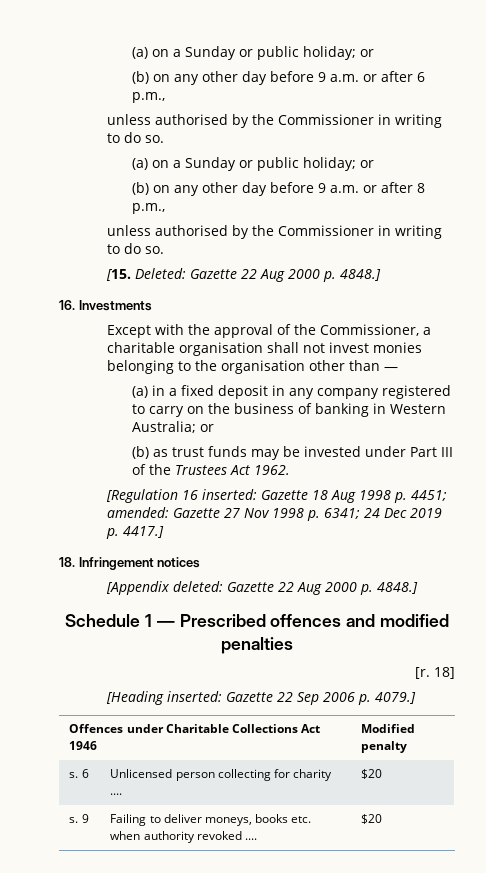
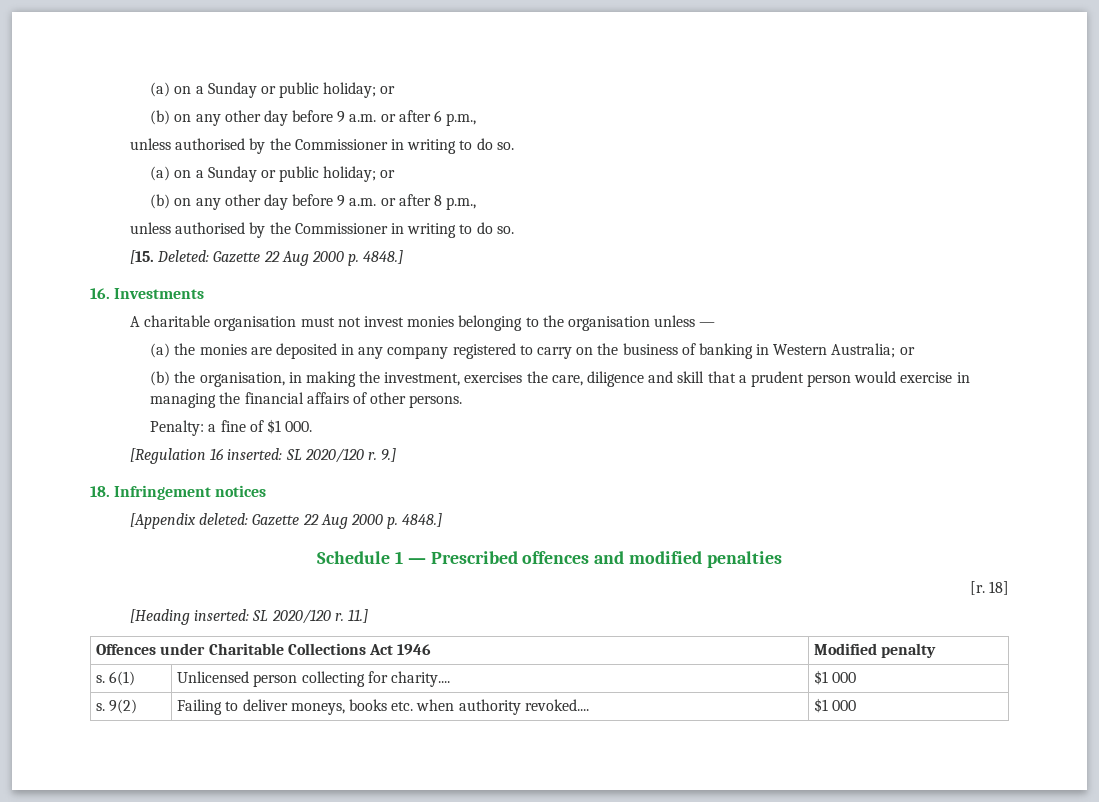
[107,324,432,338] Except with the approval of the Commissioner, a -> [130,316,141,327] A
[267,342,300,353] shall -> [300,317,335,327] must
[309,360,381,371] other than -> [654,315,696,327] unless
[151,385,268,399] in a fixed deposit -> [174,343,337,359] the monies are deposited
[152,446,453,460] [131,464,290,475] [106,489,448,503] [107,507,443,521] [106,526,165,539] as trust funds may be invested under Part III of the Trustees Act 1962. // [Regulation 16 inserted: Gazette 18 Aug 1998 p. 4451; amended: Gazette 27 Nov 1998 p. 6341; 24 Dec 2019 p. 4417.] -> [174,371,970,387] [150,392,463,408] [150,419,313,436] [130,448,397,464] the organisation, in making the investment, exercises the care, diligence and skill that a prudent person would exercise in managing the financial affairs of other persons. // Penalty: a fine of $1 000. // [Regulation 16 inserted: SL 2020/120 r. 9.]
[226,692,417,705] Gazette 22 Sep 2006 p. 4079.] -> [252,609,369,624] SL 2020/120 r. 11.]
[81,769,89,778] 6 -> [109,671,136,686] 6(1)
[293,769,333,781] [110,793,123,795] [361,769,383,779] [69,814,89,823] charity .... | $20 // s. 9 -> [390,671,450,687] [814,670,857,685] [96,699,138,714] charity.... | $1 000 // s. 9(2)
[196,831,257,840] [361,814,383,824] revoked .... | $20 -> [524,699,589,711] [814,698,857,713] revoked.... | $1 000

